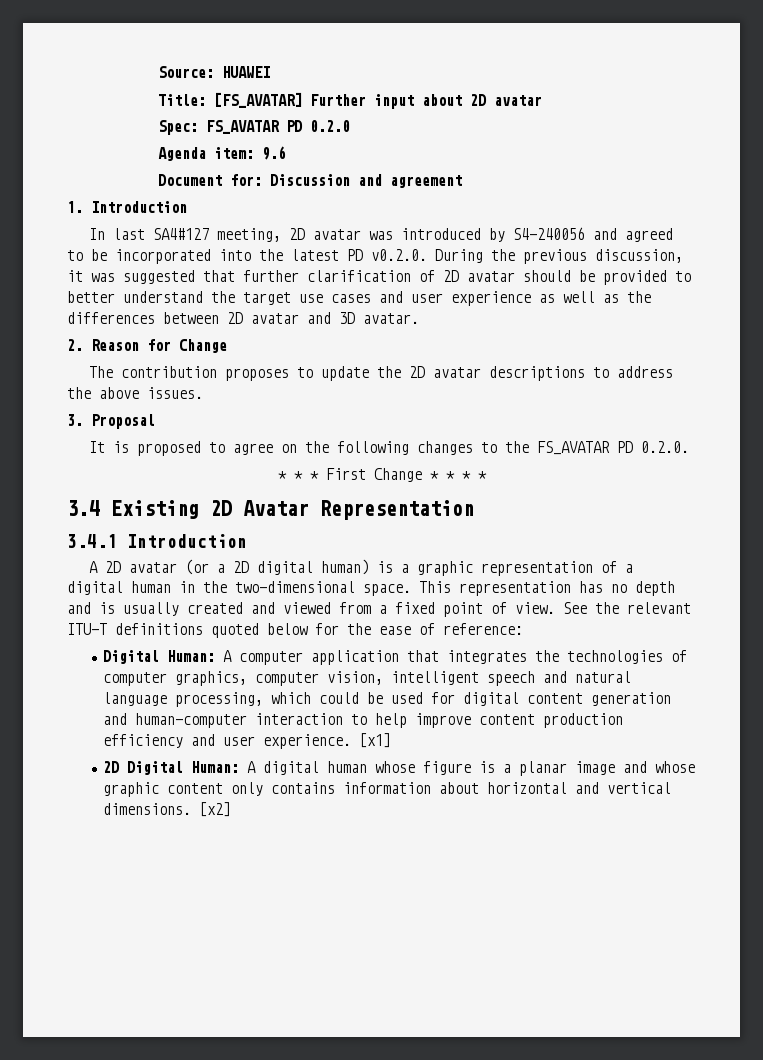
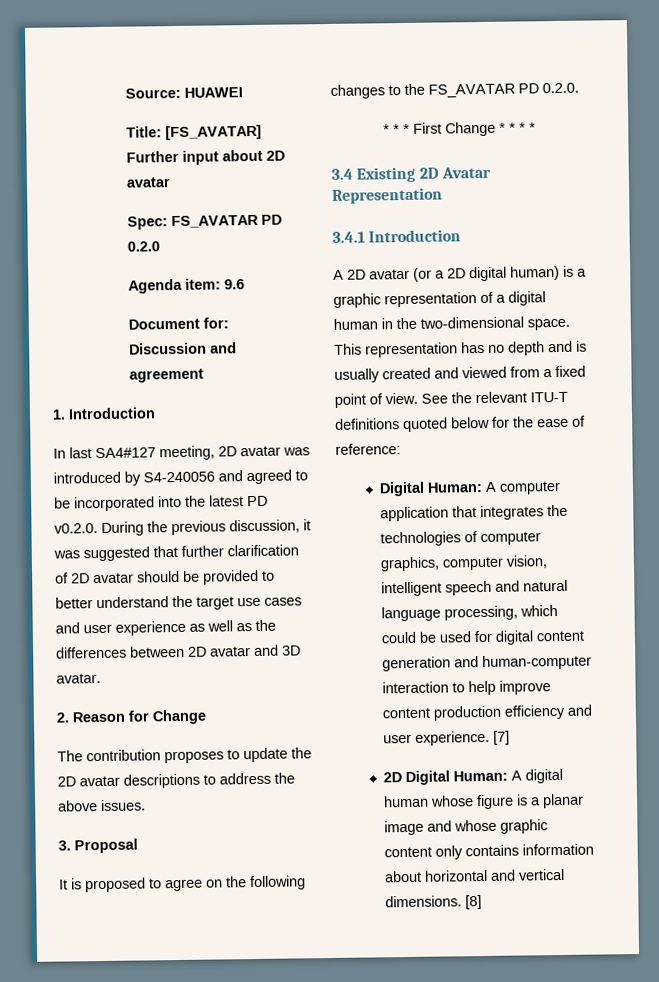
[359,733,392,748] [x1] -> [492,730,510,745] [7]
[199,802,232,817] [x2] -> [464,895,482,910] [8]

